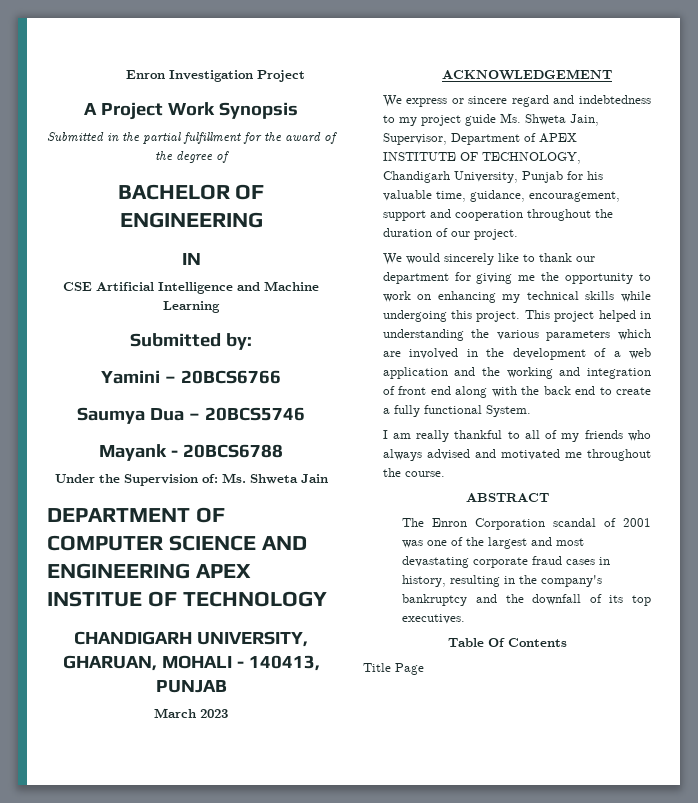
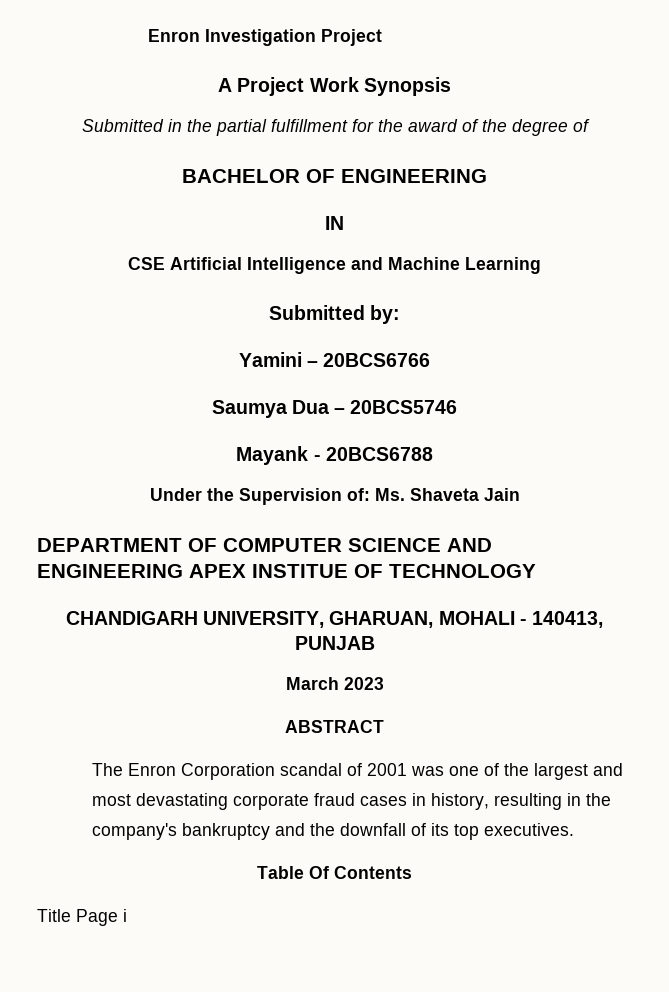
[249,474,298,484] Shweta -> [409,488,479,501] Shaveta
[441,69,612,80] [382,95,651,107] [382,113,599,126] [382,133,577,145] [382,152,581,164] [382,171,603,183] [382,190,620,202] [382,209,613,221] [382,228,518,240] [382,253,595,265] [382,272,651,284] [382,291,651,303] [382,310,651,322] [382,329,651,341] [382,348,651,360] [382,367,651,379] [382,386,651,398] [382,405,531,417] [382,430,651,442] [382,449,651,461] [382,468,445,477] // ACKNOWLEDGEMENT // We express or sincere regard and indebtedness to my project guide Ms. Shweta Jain, Supervisor, Department of APEX INSTITUTE OF TECHNOLOGY, Chandigarh University, Punjab for his valuable time, guidance, encouragement, support and cooperation throughout the duration of our project. // We would sincerely like to thank our department for giving me the opportunity to work on enhancing my technical skills while undergoing this project. This project helped in understanding the various parameters which are involved in the development of a web application and the working and integration of front end along with the back end to create a fully functional System. // I am really thankful to all of my friends who always advised and motivated me throughout the course. -> (384, 683) none
(424, 669) none -> [123,909,127,922] i

